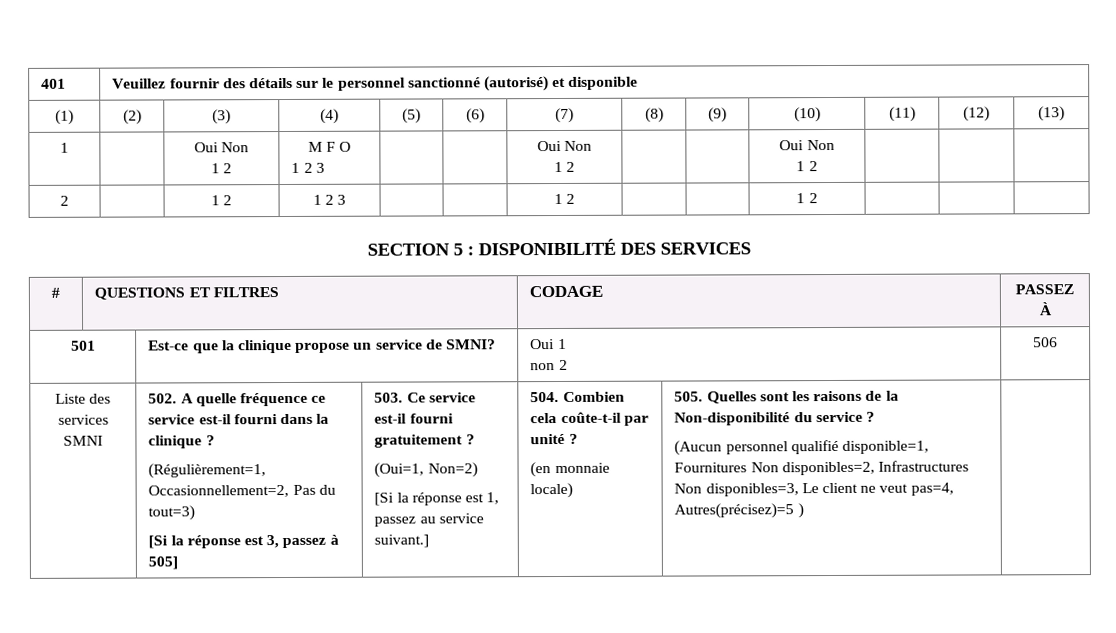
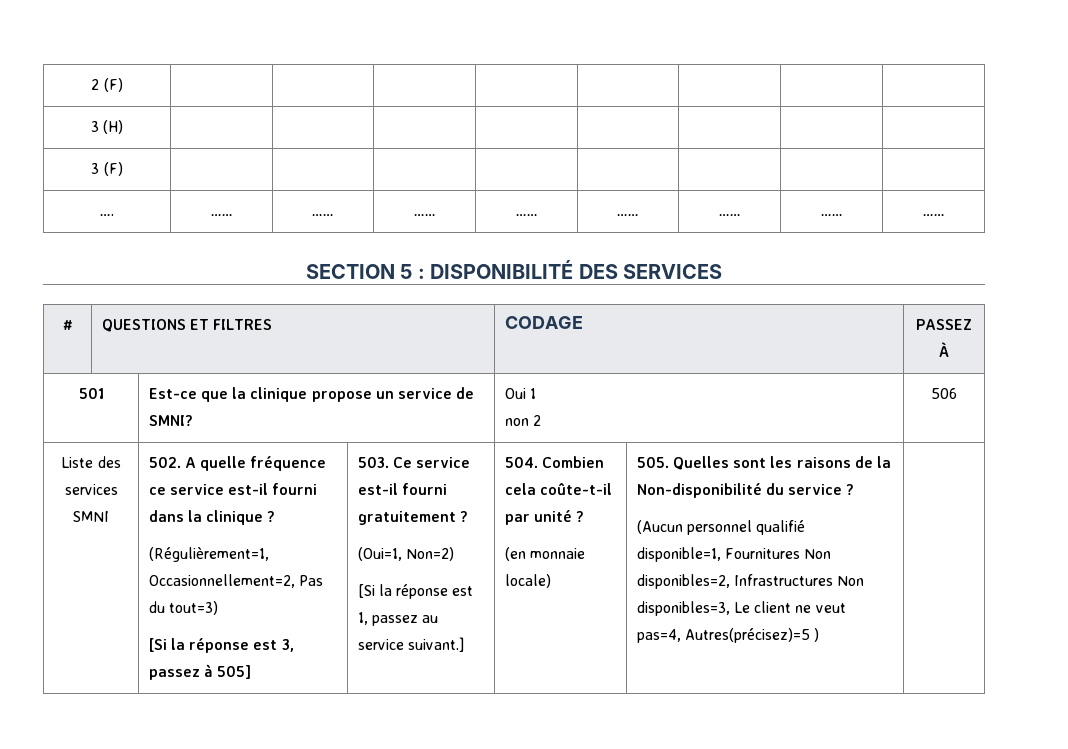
[41,78,67,89] [112,76,639,92] [55,109,74,125] [122,109,142,125] [212,109,232,125] [320,108,339,124] [402,108,421,124] [465,108,485,124] [555,107,574,124] [644,107,664,123] [708,107,727,123] [793,107,821,123] [888,106,916,122] [963,106,990,122] [1038,106,1065,122] [60,142,69,153] [193,142,250,153] [210,163,233,174] [307,141,352,152] [291,162,325,173] [536,140,593,152] [553,161,576,173] [779,139,835,151] [796,161,818,172] [60,195,69,206] [210,195,233,206] [312,194,347,205] [553,193,576,205] [796,193,818,204] 401 | Veuillez fournir des détails sur le personnel sanctionné (autorisé) et disponible // (1) | (2) | (3) | (4) | (5) | (6) | (7) | (8) | (9) | (10) | (11) | (12) | (13) // 1 | | Oui Non // 1 2 | M F O // 1 2 3 | | | Oui Non // 1 2 | | | Oui Non // 1 2 | | | // 2 | | 1 2 | 1 2 3 | | | 1 2 | | | 1 2 | | | -> [91,78,123,92] [90,120,124,134] [91,162,123,176] [100,214,114,216] [210,214,233,216] [312,214,334,216] [413,214,436,216] [515,214,538,216] [617,214,639,216] [718,214,741,216] [820,214,843,216] [922,214,945,216] 2 (F) | | | | | | | | // 3 (H) | | | | | | | | // 3 (F) | | | | | | | | // …. | …… | …… | …… | …… | …… | …… | …… | ……

